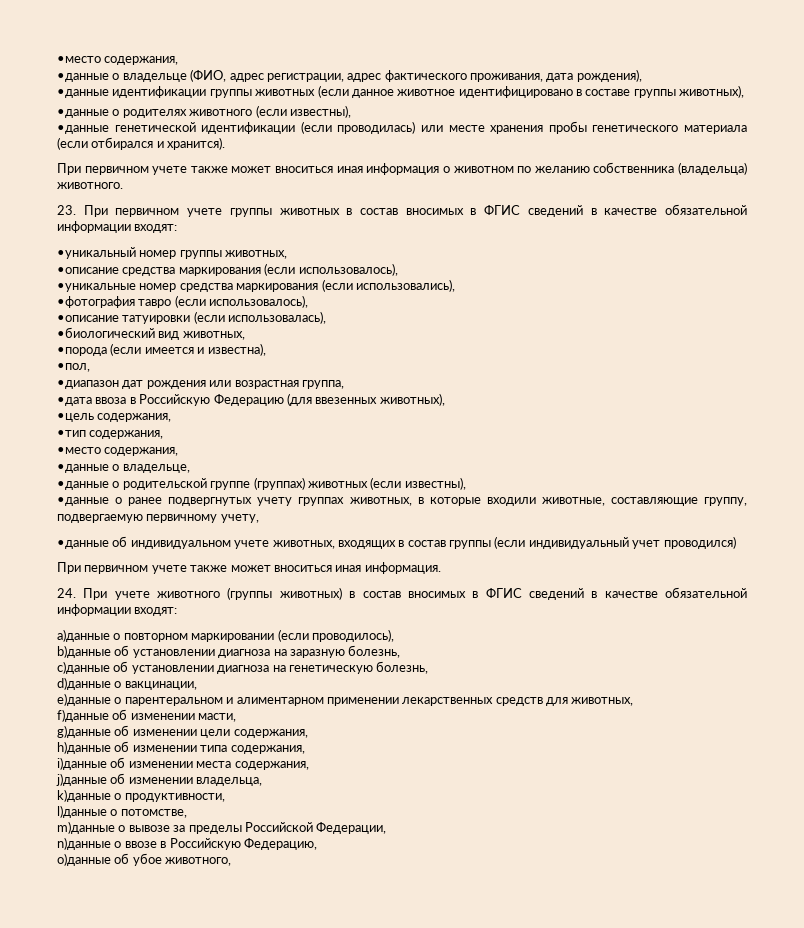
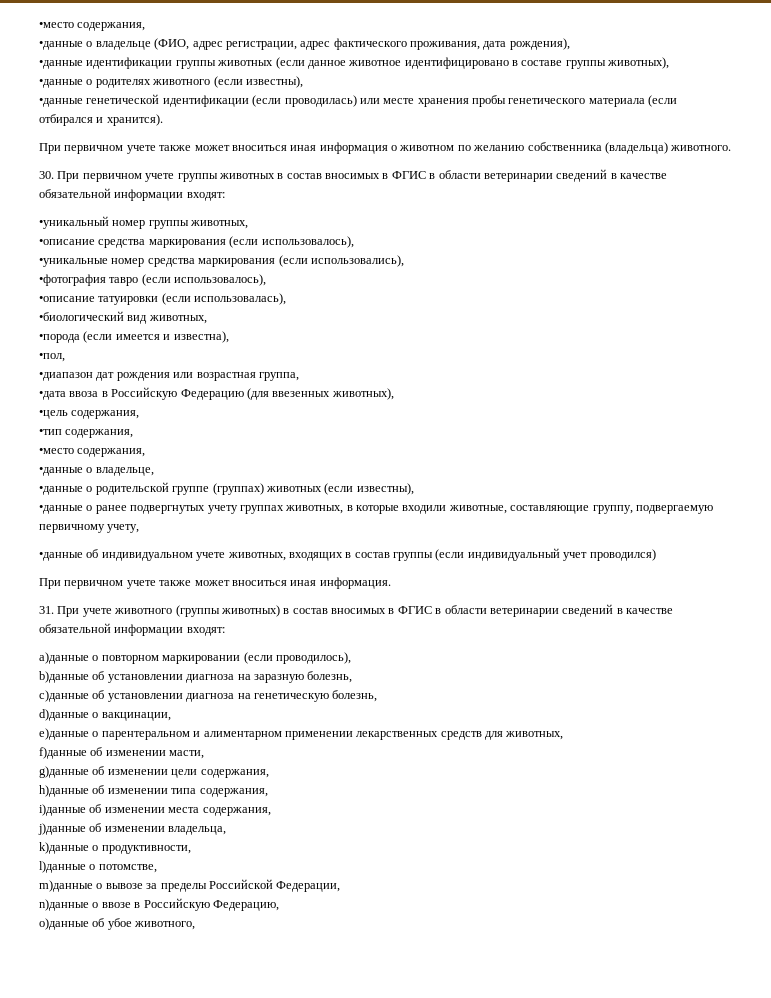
[57,205,76,215] 23. -> [39,171,54,179] 30.
(521, 210) none -> [429,170,553,182] в области ветеринарии
[57,588,76,598] 24. -> [39,606,54,614] 31.
(522, 593) none -> [435,605,559,617] в области ветеринарии

